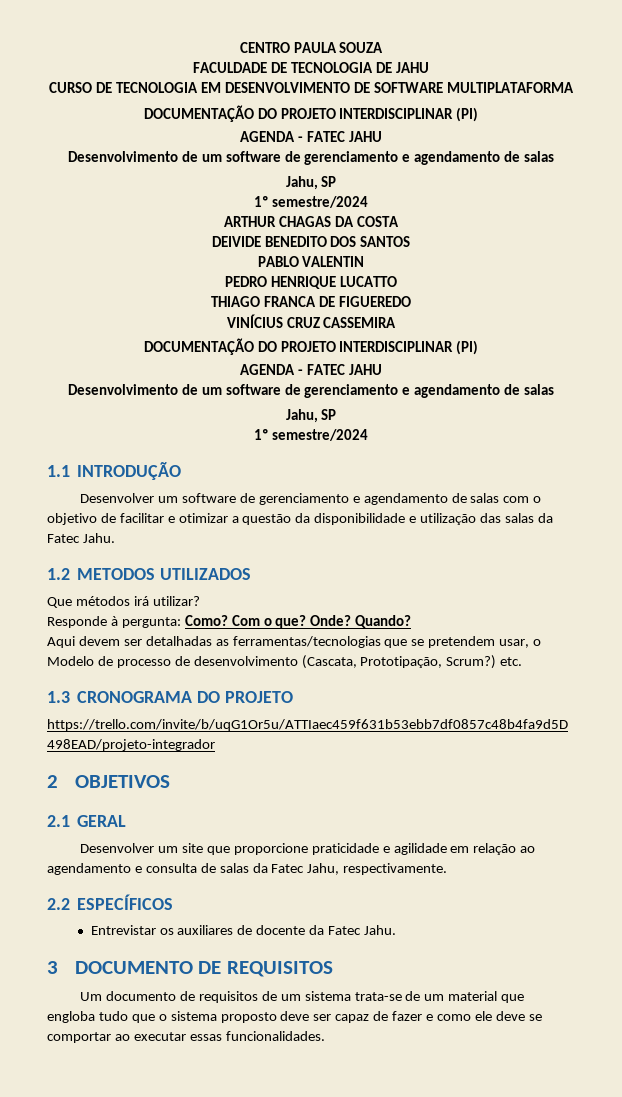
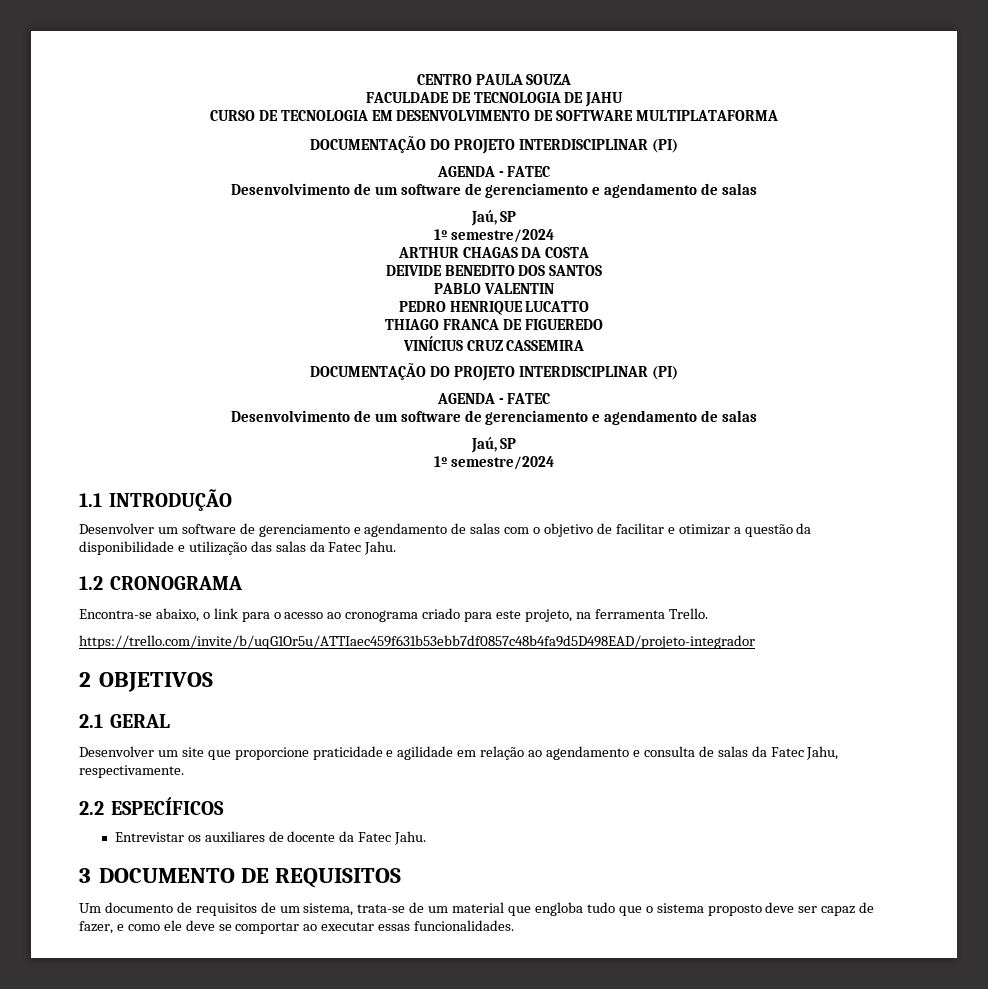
[348,131,382,142] JAHU -> (551, 171) none
[285,176,318,190] Jahu, -> [470,210,497,226] Jaú,
[348,364,382,375] JAHU -> (551, 398) none
[285,409,318,423] Jahu, -> [470,437,497,453] Jaú,
[77,568,252,580] [47,596,200,608] [47,615,412,629] [47,636,542,648] [47,655,523,669] [47,691,293,703] METODOS UTILIZADOS // Que métodos irá utilizar? // Responde à pergunta: Como? Com o que? Onde? Quando? // Aqui devem ser detalhadas as ferramentas/tecnologias que se pretendem usar, o Modelo de processo de desenvolvimento (Cascata, Prototipação, Scrum?) etc. // 1.3 CRONOGRAMA DO PROJETO -> [110,576,244,590] [79,608,708,622] CRONOGRAMA // Encontra-se abaixo, o link para o acesso ao cronograma criado para este projeto, na ferramenta Trello.
[304,991,351,1001] sistema -> [303,903,354,916] sistema,
[392,1011,423,1021] fazer -> [79,921,113,934] fazer,

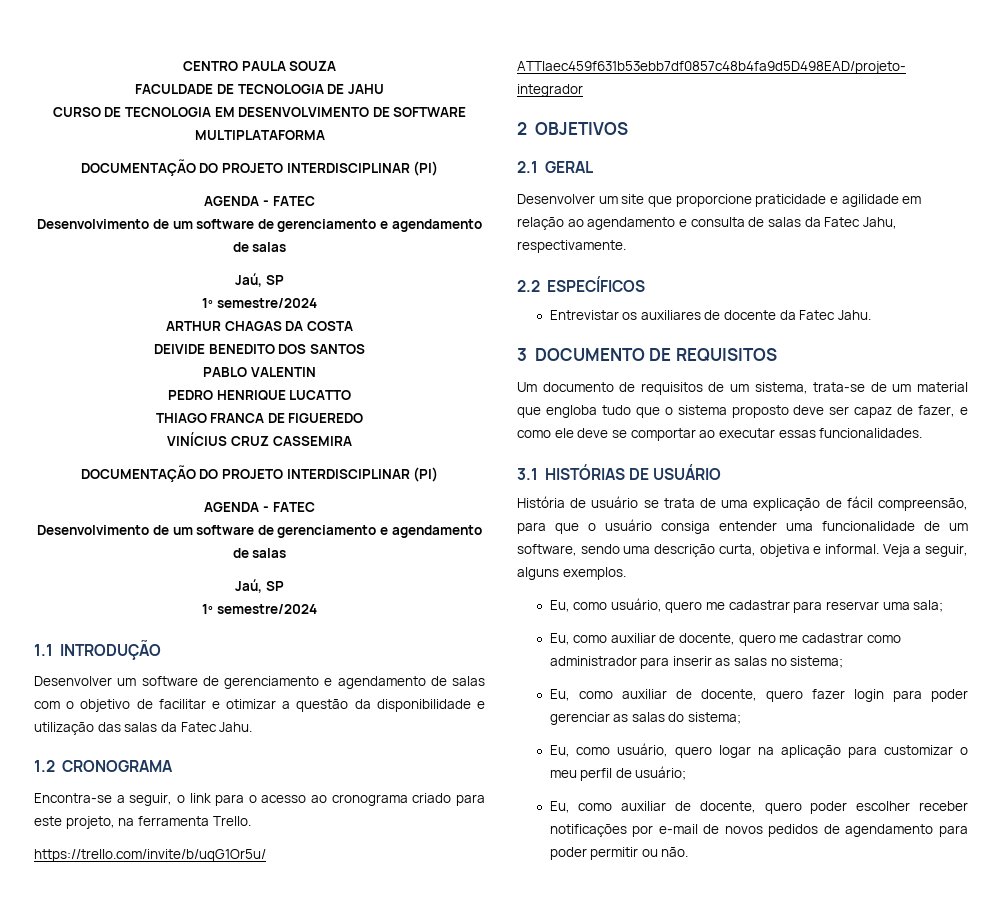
[155,608,199,622] abaixo, -> [116,793,173,806] a seguir,
(515, 925) none -> [517,464,722,480] [517,496,968,511] [517,519,968,534] [517,544,968,557] [517,567,626,580] [549,598,944,613] [549,633,901,646] [549,656,844,669] [549,689,968,702] [549,712,742,725] [549,743,968,758] [549,766,687,781] [549,801,968,814] [549,824,968,837] [549,847,689,860] // 3.1 HISTÓRIAS DE USUÁRIO // História de usuário se trata de uma explicação de fácil compreensão, para que o usuário consiga entender uma funcionalidade de um software, sendo uma descrição curta, objetiva e informal. Veja a seguir, alguns exemplos. // Eu, como usuário, quero me cadastrar para reservar uma sala; // Eu, como auxiliar de docente, quero me cadastrar como administrador para inserir as salas no sistema; // Eu, como auxiliar de docente, quero fazer login para poder gerenciar as salas do sistema; // Eu, como usuário, quero logar na aplicação para customizar o meu perfil de usuário; // Eu, como auxiliar de docente, quero poder escolher receber notificações por e-mail de novos pedidos de agendamento para poder permitir ou não.

